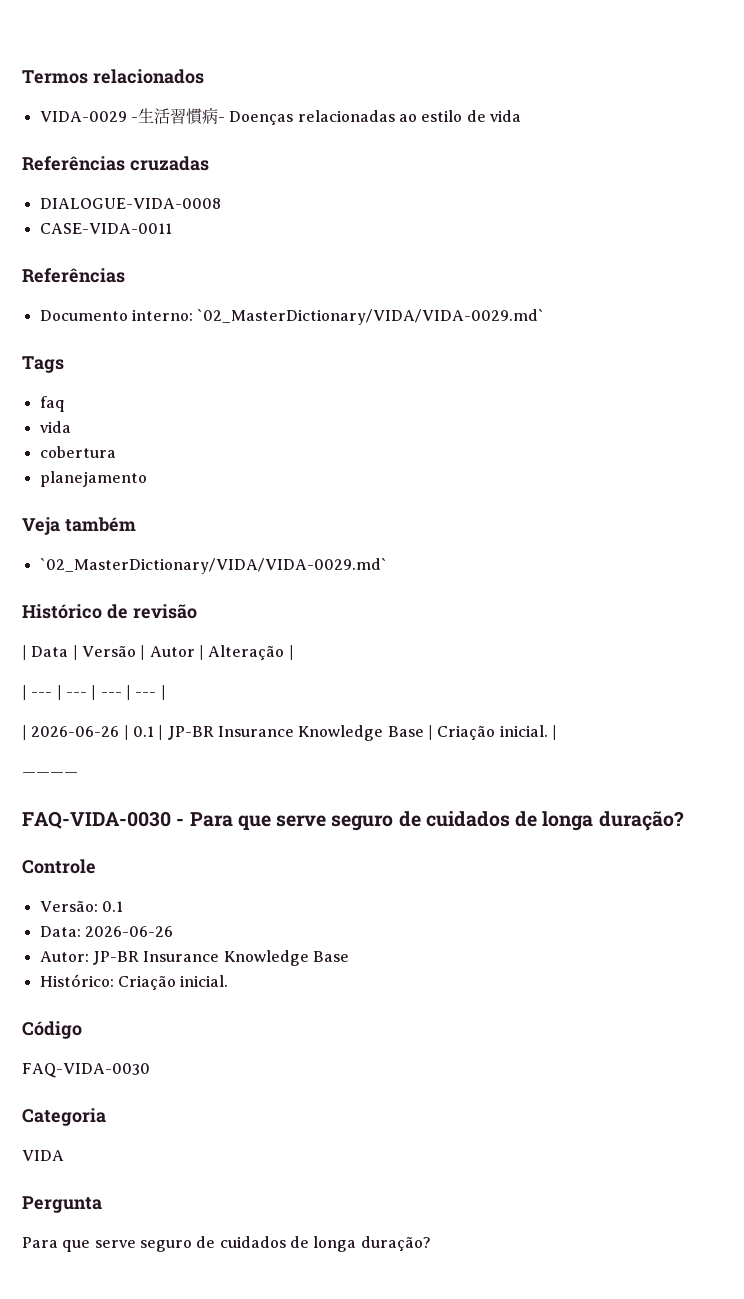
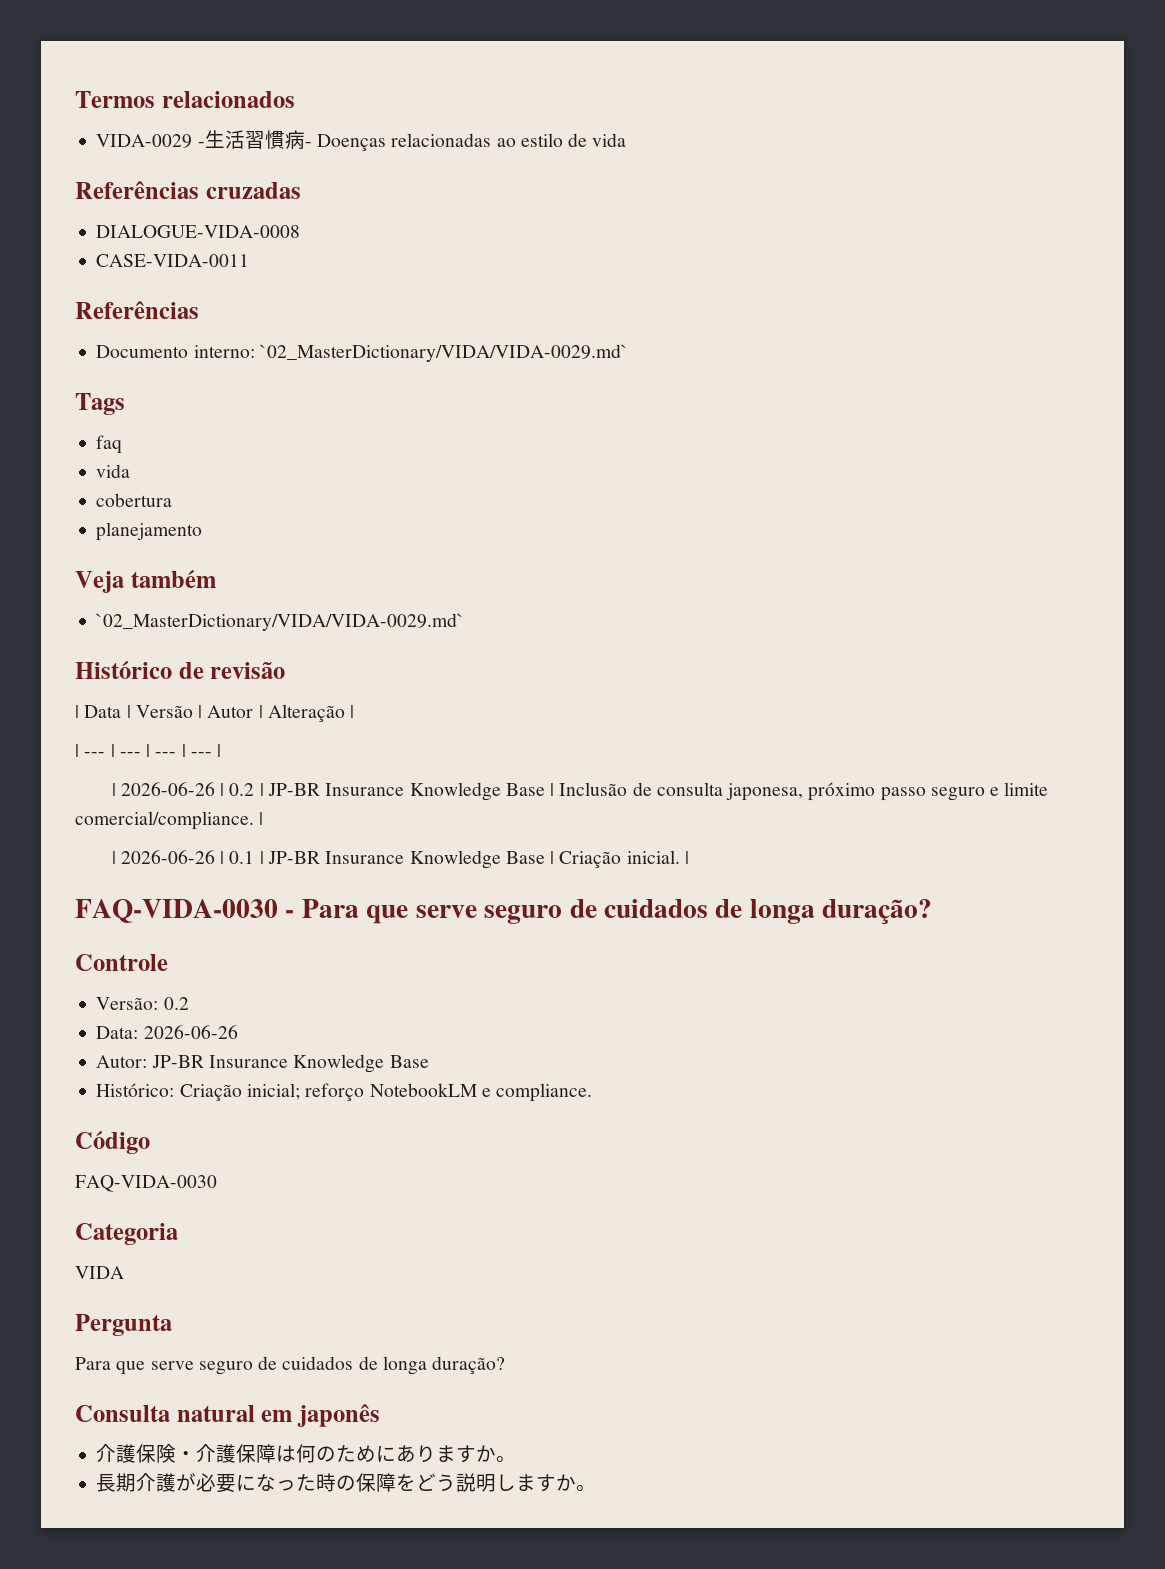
(166, 692) none -> [111,782,1049,801] [75,811,264,830] // | 2026-06-26 | 0.2 | JP-BR Insurance Knowledge Base | Inclusão de consulta japonesa, próximo passo seguro e limite comercial/compliance. |
[22,772,78,777] // ———— -> (689, 857) none
[101,901,123,912] 0.1 -> [163,997,189,1010] 0.2
[180,975,229,987] inicial. -> [246,1083,593,1102] inicial; reforço NotebookLM e compliance.
(431, 1243) none -> [75,1404,380,1427] [96,1444,517,1463] [96,1473,597,1493] // Consulta natural em japonês // 介護保険・介護保障は何のためにありますか。 // 長期介護が必要になった時の保障をどう説明しますか。

